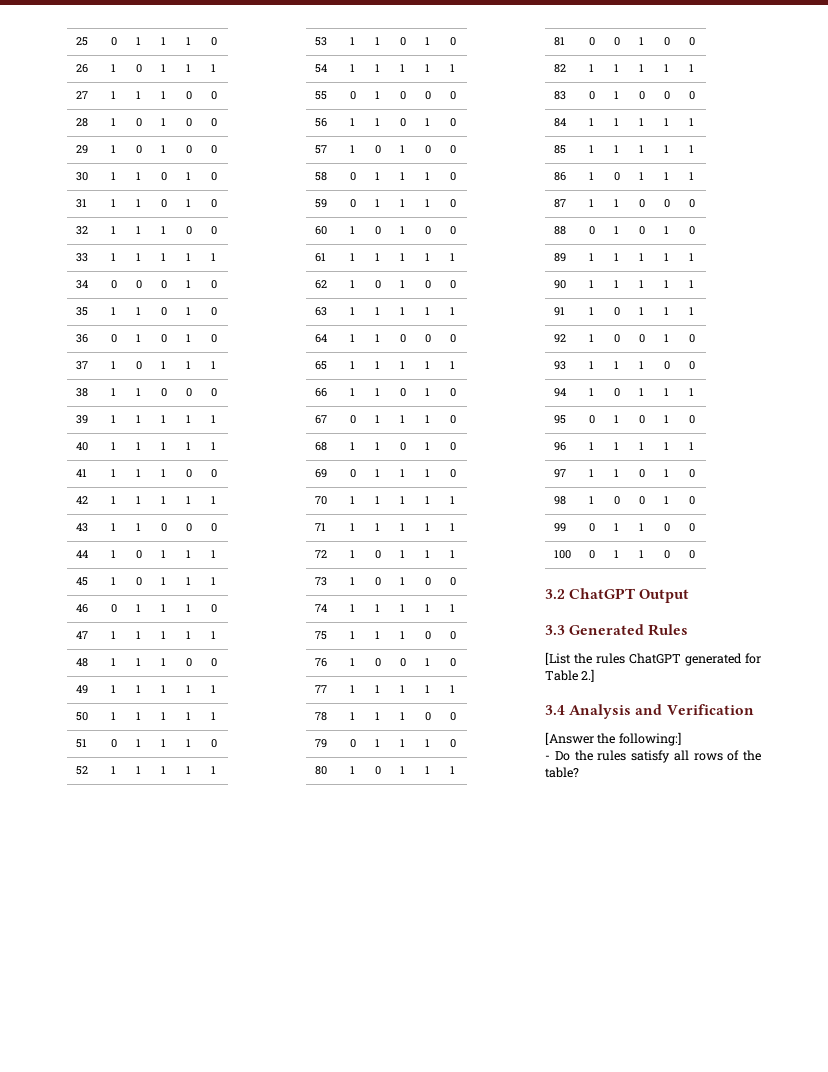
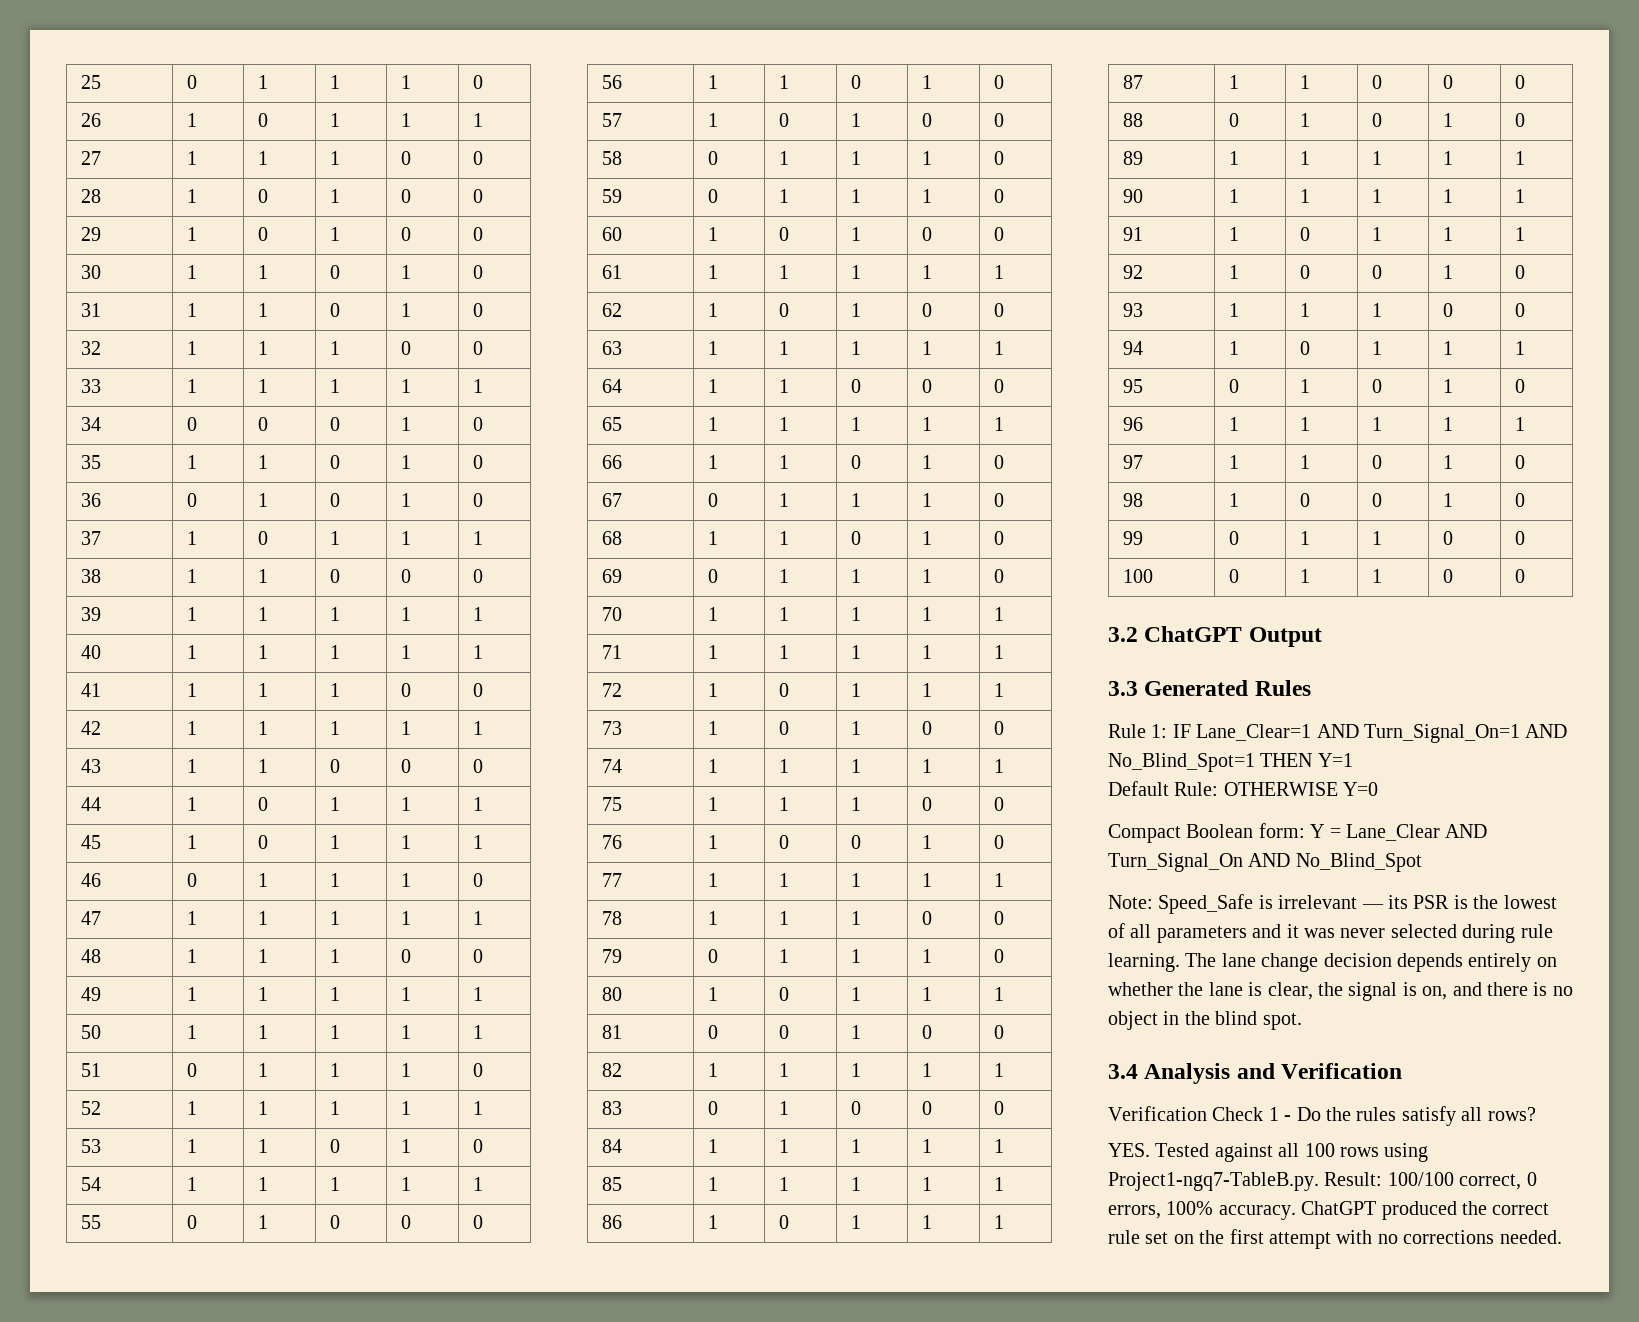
[545,652,761,666] [545,669,595,682] [List the rules ChatGPT generated for Table 2.] -> [1108,724,1568,743] [1108,753,1353,772] [1108,781,1379,796] [1108,823,1488,843] [1108,853,1422,872] [1108,894,1557,914] [1108,923,1553,943] [1108,953,1557,972] [1108,982,1573,1001] [1108,1011,1302,1030] Rule 1: IF Lane_Clear=1 AND Turn_Signal_On=1 AND No_Blind_Spot=1 THEN Y=1 // Default Rule: OTHERWISE Y=0 // Compact Boolean form: Y = Lane_Clear AND Turn_Signal_On AND No_Blind_Spot // Note: Speed_Safe is irrelevant — its PSR is the lowest of all parameters and it was never selected during rule learning. The lane change decision depends entirely on whether the lane is clear, the signal is on, and there is no object in the blind spot.
[545,732,681,746] [Answer the following:] // -> [1108,1106,1279,1121] Verification Check 1
[693,750,761,761] [545,767,579,778] rows of the table? -> [1487,1107,1536,1121] [1108,1143,1429,1162] [1108,1172,1537,1191] [1108,1201,1550,1220] [1108,1229,1562,1249] rows? // YES. Tested against all 100 rows using Project1-ngq7-TableB.py. Result: 100/100 correct, 0 errors, 100% accuracy. ChatGPT produced the correct rule set on the first attempt with no corrections needed.

